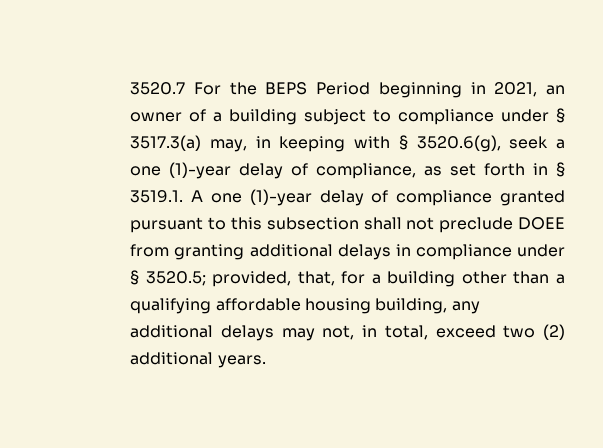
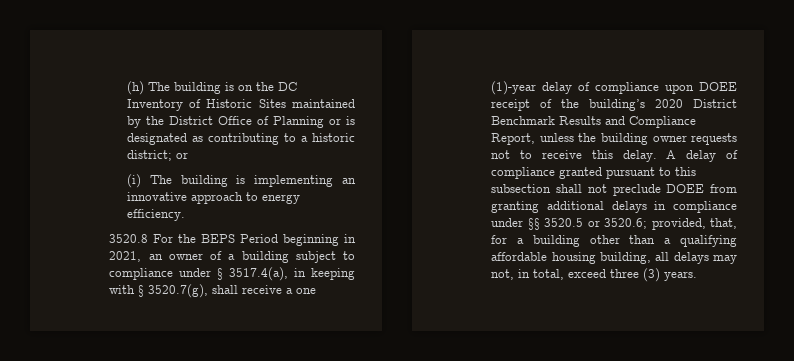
[130,82,186,95] 3520.7 -> [126,81,297,95] [126,99,355,111] [126,116,355,128] [126,133,356,145] [126,150,188,161] [126,174,356,188] [126,192,300,204] [126,209,185,221] [109,234,149,243] (h) The building is on the DC Inventory of Historic Sites maintained by the District Office of Planning or is designated as contributing to a historic district; or // (i) The building is implementing an innovative approach to energy efficiency. // 3520.8
[130,135,248,152] 3517.3(a) may, -> [229,267,289,281] 3517.4(a),
[416,135,549,152] 3520.6(g), seek -> [148,284,283,298] 3520.7(g), shall receive
[316,162,566,179] [130,189,312,206] compliance, as set forth in § 3519.1. A one (1)-year -> [595,82,737,94] [491,99,737,111] [491,116,697,128] [491,133,737,145] [491,150,677,162] compliance upon DOEE receipt of the building’s 2020 District Benchmark Results and Compliance Report, unless the building owner requests not to receive this delay. A
[130,270,206,286] § 3520.5; -> [527,218,648,230] §§ 3520.5 or 3520.6;
[451,301,480,314] [130,325,214,338] any additional -> [655,252,670,261] all
[503,324,565,340] [130,352,214,365] two (2) additional -> [610,268,661,282] three (3)

